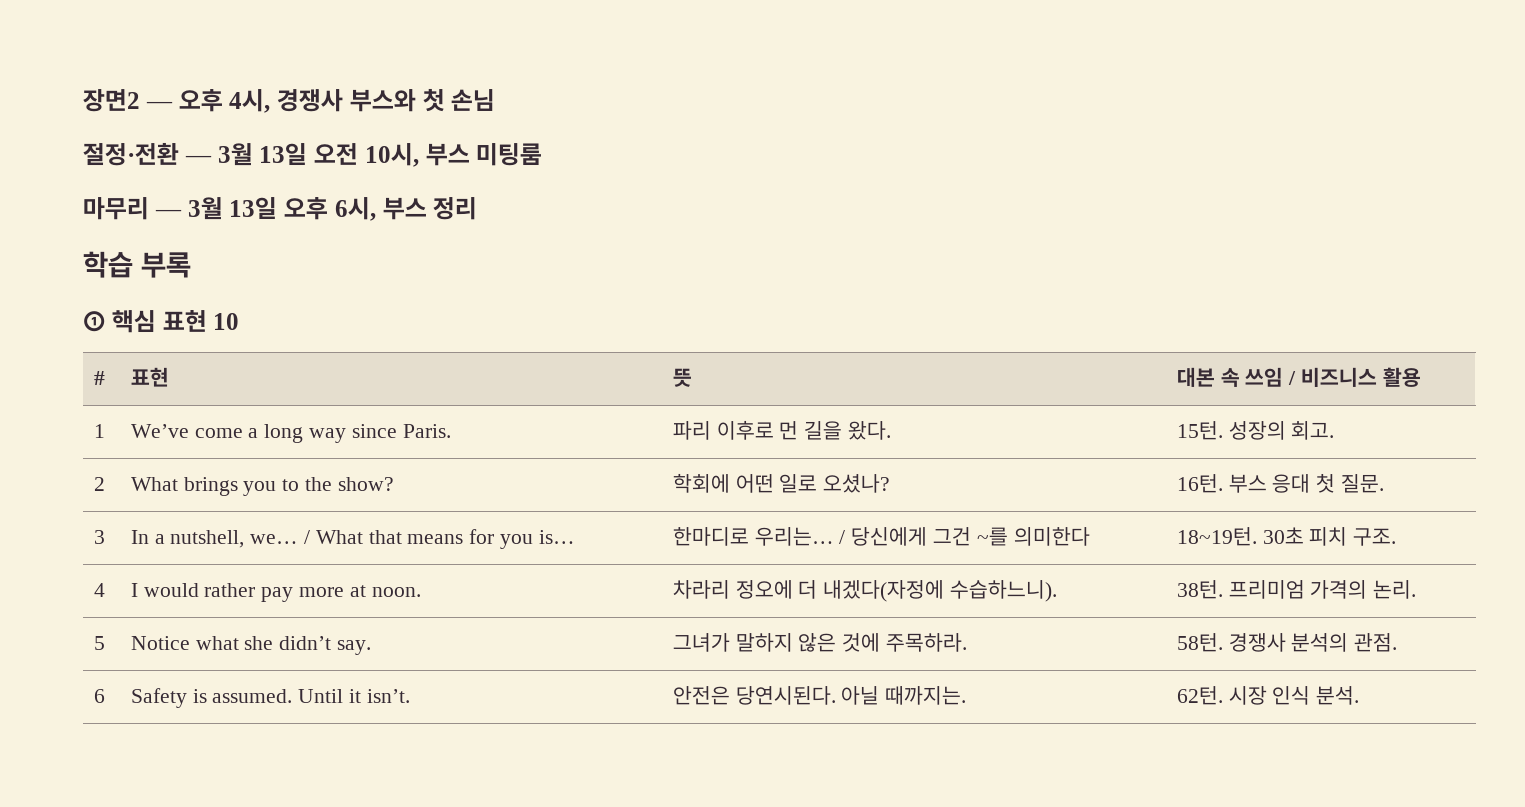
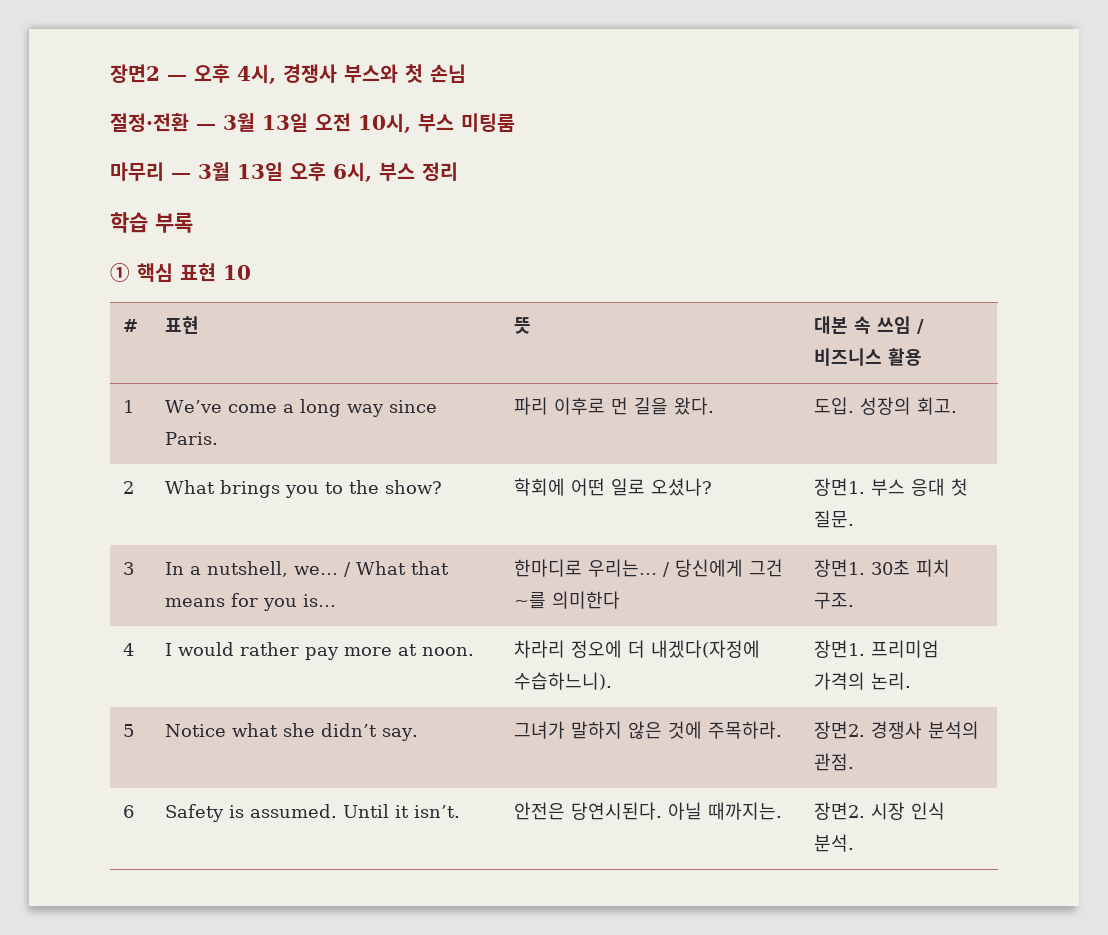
[1176,421,1223,440] 15턴. -> [814,397,855,415] 도입.
[1176,474,1223,493] 16턴. -> [814,478,866,496] 장면1.
[1176,527,1257,546] 18~19턴. -> [814,559,866,577] 장면1.
[1176,580,1223,599] 38턴. -> [814,640,866,658] 장면1.
[1176,633,1223,652] 58턴. -> [814,721,866,739] 장면2.
[1176,686,1223,705] 62턴. -> [814,802,866,820] 장면2.

